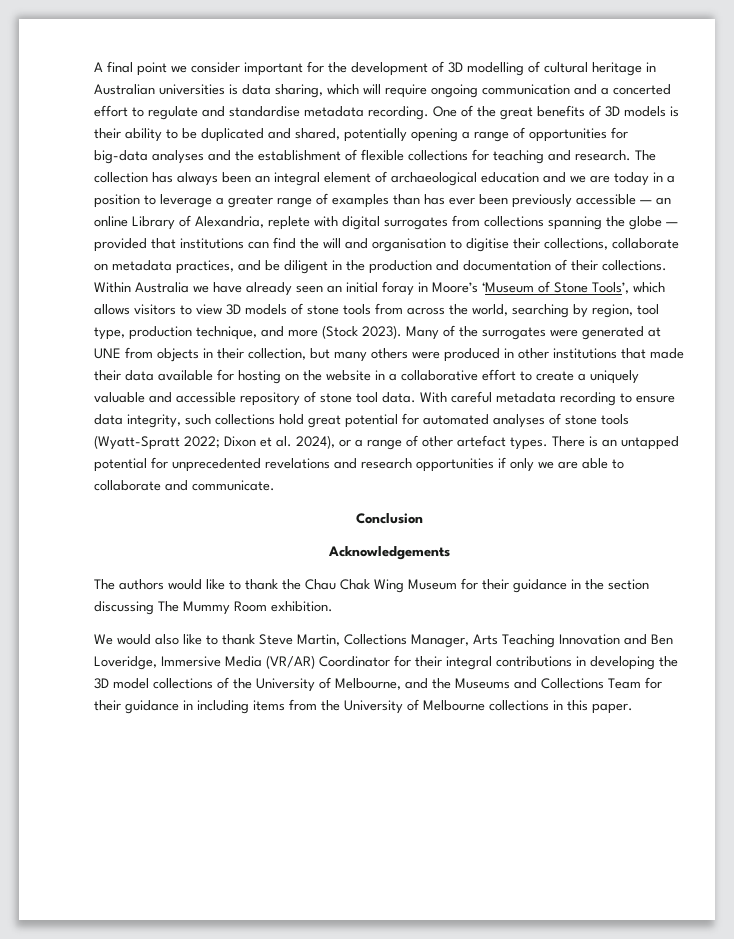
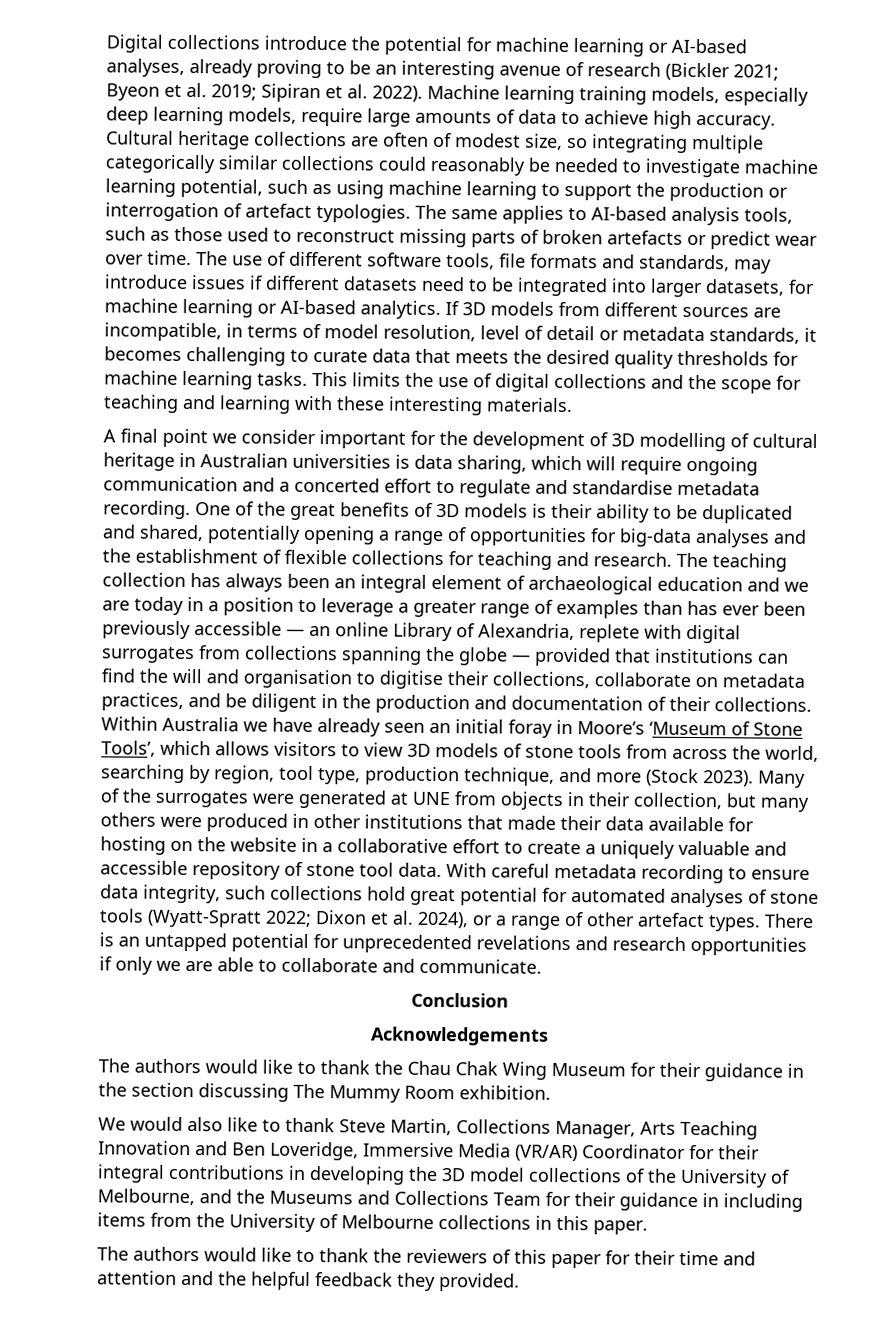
(94, 67) none -> [106,34,747,57] [106,58,779,81] [106,82,809,106] [106,106,776,130] [106,130,764,154] [105,154,818,178] [105,178,788,202] [105,202,793,226] [105,226,818,250] [105,250,772,274] [104,274,815,298] [104,298,781,320] [104,322,817,344] [104,346,799,369] [104,370,802,394] [103,394,573,416] Digital collections introduce the potential for machine learning or AI-based analyses, already proving to be an interesting avenue of research (Bickler 2021; Byeon et al. 2019; Sipiran et al. 2022). Machine learning training models, especially deep learning models, require large amounts of data to achieve high accuracy. Cultural heritage collections are often of modest size, so integrating multiple categorically similar collections could reasonably be needed to investigate machine learning potential, such as using machine learning to support the production or interrogation of artefact typologies. The same applies to AI-based analysis tools, such as those used to reconstruct missing parts of broken artefacts or predict wear over time. The use of different software tools, file formats and standards, may introduce issues if different datasets need to be integrated into larger datasets, for machine learning or AI-based analytics. If 3D models from different sources are incompatible, in terms of model resolution, level of detail or metadata standards, it becomes challenging to curate data that meets the desired quality thresholds for machine learning tasks. This limits the use of digital collections and the scope for teaching and learning with these interesting materials. //
(656, 155) none -> [712,553,787,572] teaching
(633, 708) none -> [97,1246,756,1269] [97,1270,520,1292] // The authors would like to thank the reviewers of this paper for their time and attention and the helpful feedback they provided.

